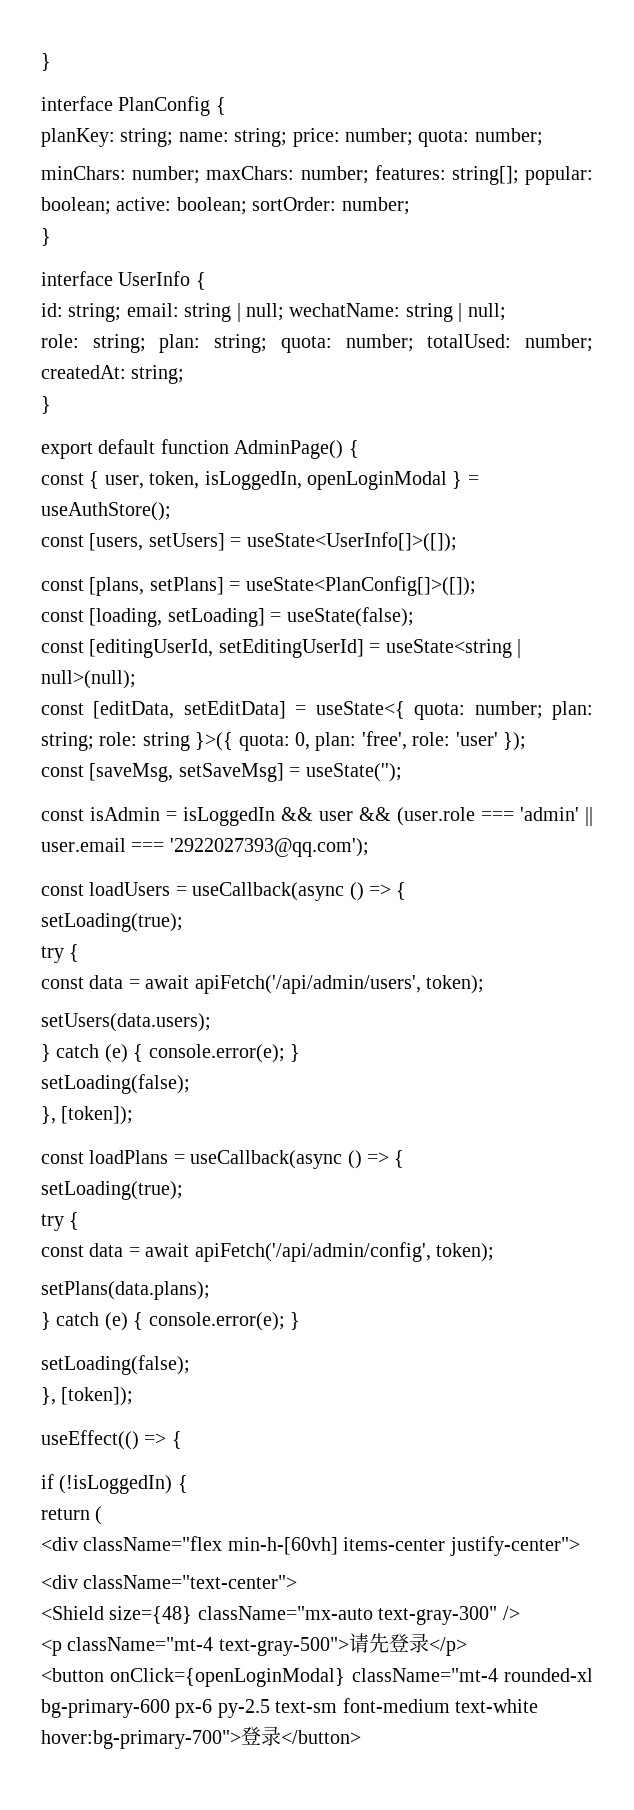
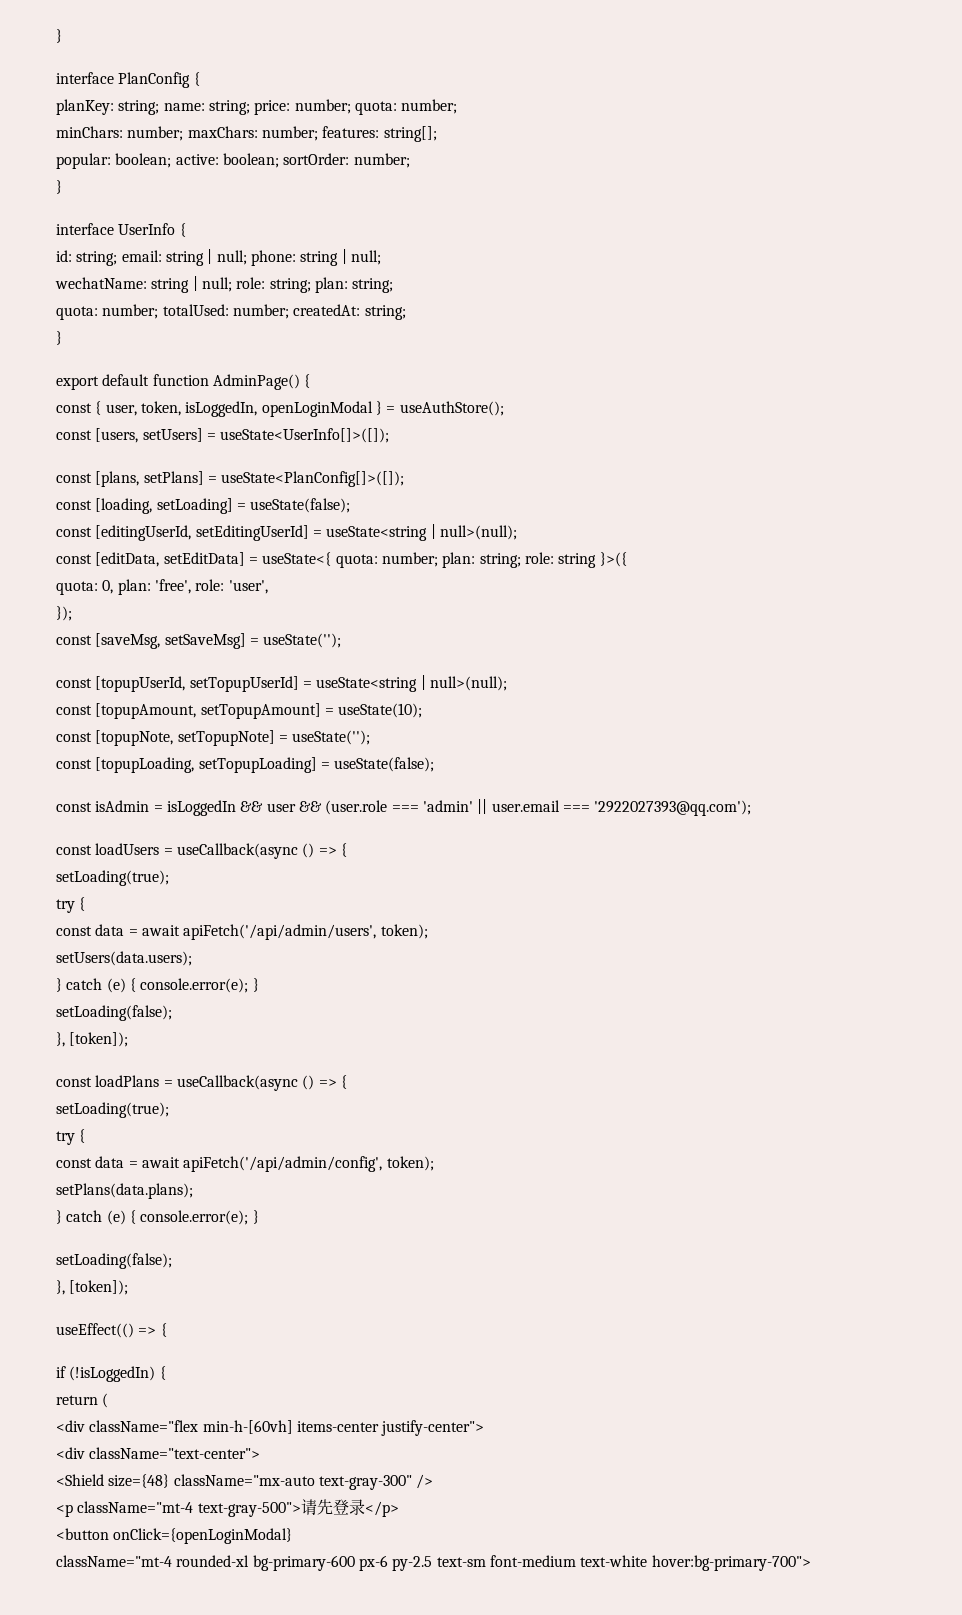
(519, 175) none -> (437, 134) //
(284, 312) none -> [250,249,381,266] phone: string | null; //
(506, 312) // -> (232, 284) none
(268, 343) none -> (394, 285) //
(234, 741) none -> (627, 559) //
[455,732,498,746] 'user' -> [228,580,268,594] 'user', //
(402, 772) none -> [56,675,507,692] [56,703,423,719] [56,730,371,746] [56,757,435,773] // const [topupUserId, setTopupUserId] = useState<string | null>(null); // const [topupAmount, setTopupAmount] = useState(10); // const [topupNote, setTopupNote] = useState(''); // const [topupLoading, setTopupLoading] = useState(false);
(346, 1677) none -> (293, 1536) //
[241,1726,361,1746] 登录</button> -> (811, 1563) none

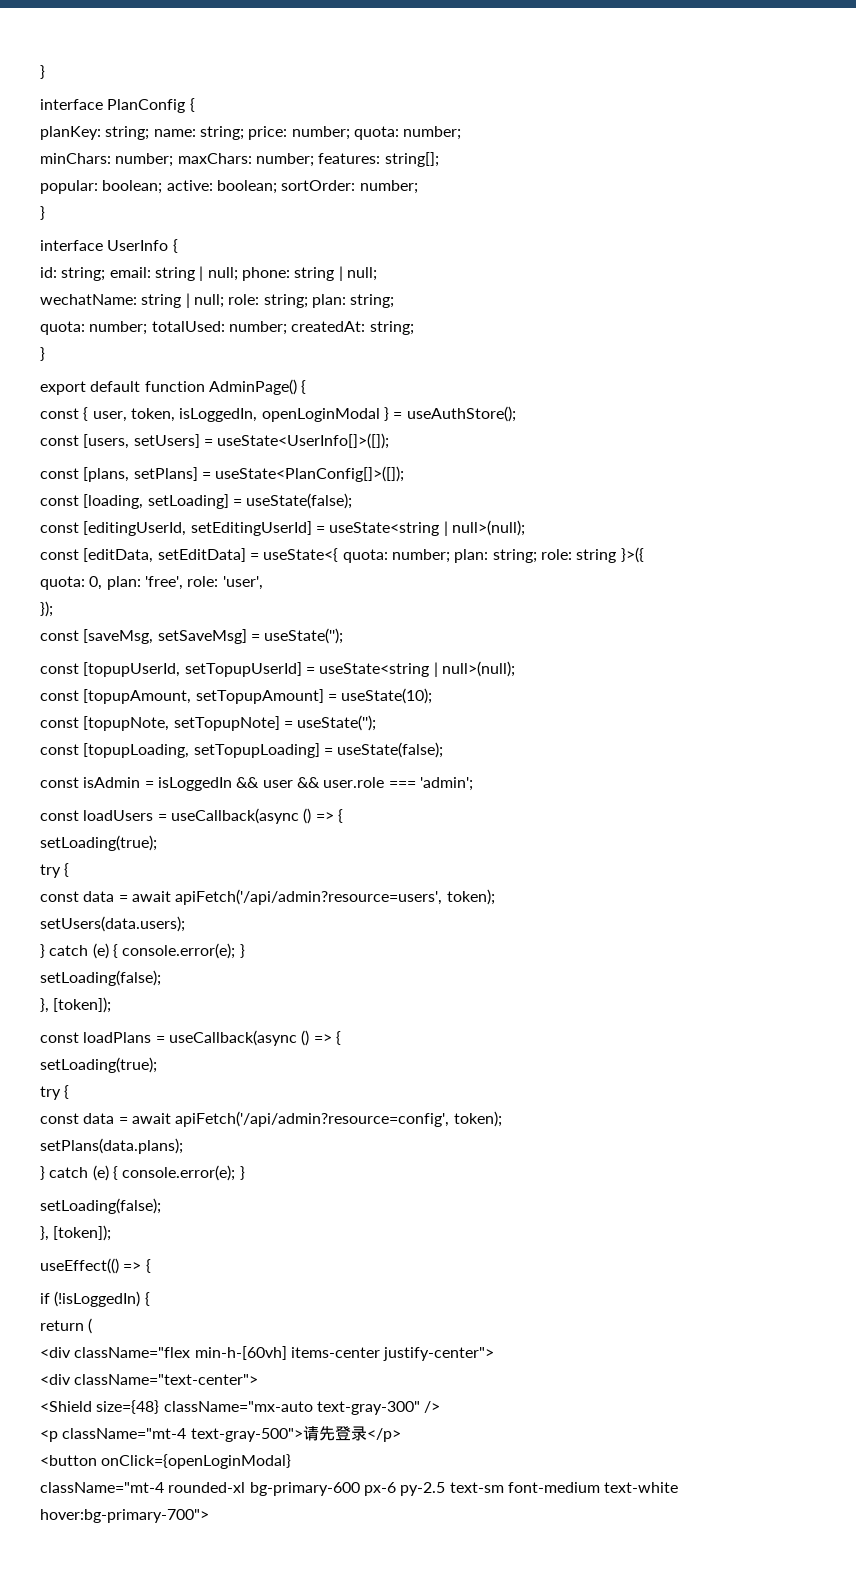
[325,799,752,816] (user.role === 'admin' || user.email === '2922027393@qq.com'); -> [323,777,473,791] user.role === 'admin';
[183,924,377,940] apiFetch('/api/admin/users', -> [175,889,443,905] apiFetch('/api/admin?resource=users',
[183,1156,383,1172] apiFetch('/api/admin/config', -> [175,1111,450,1127] apiFetch('/api/admin?resource=config',

